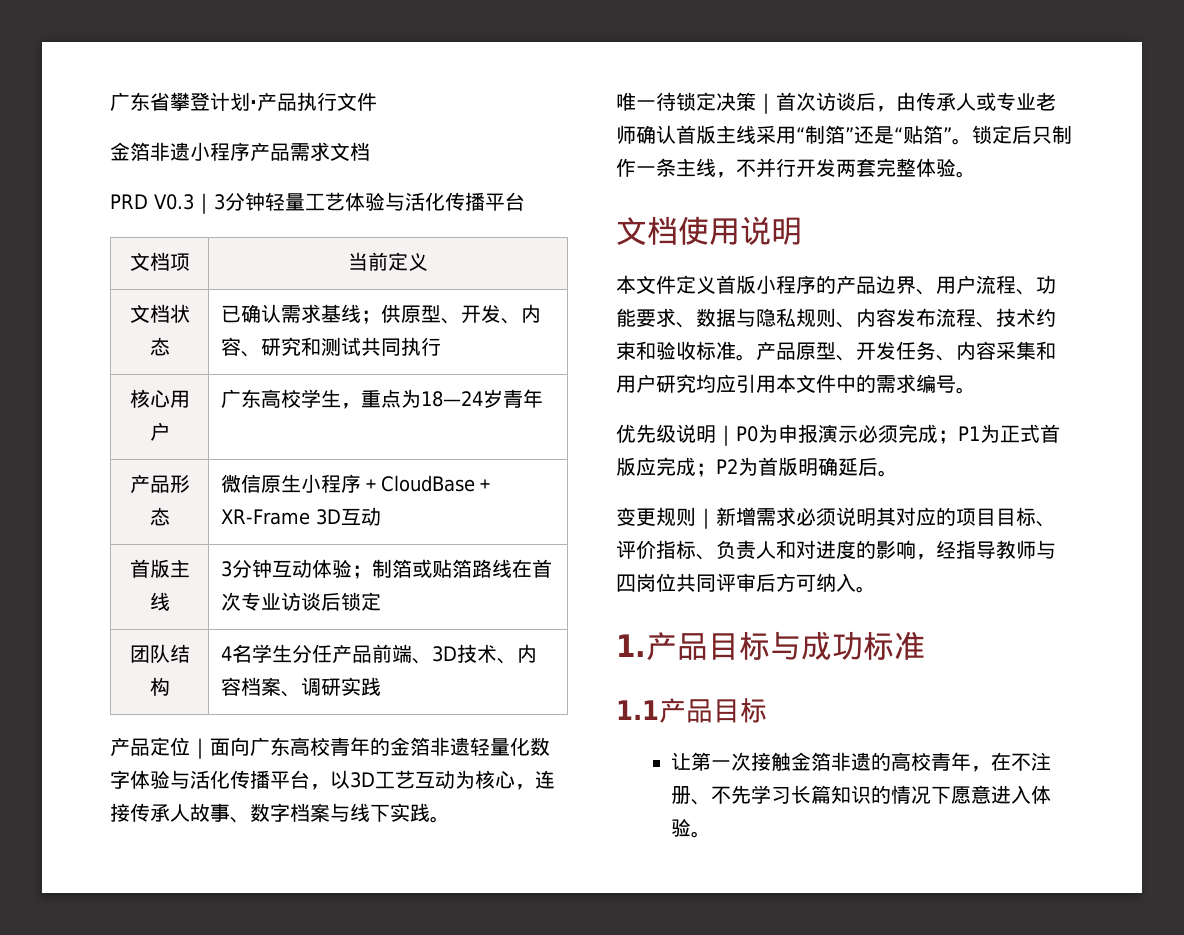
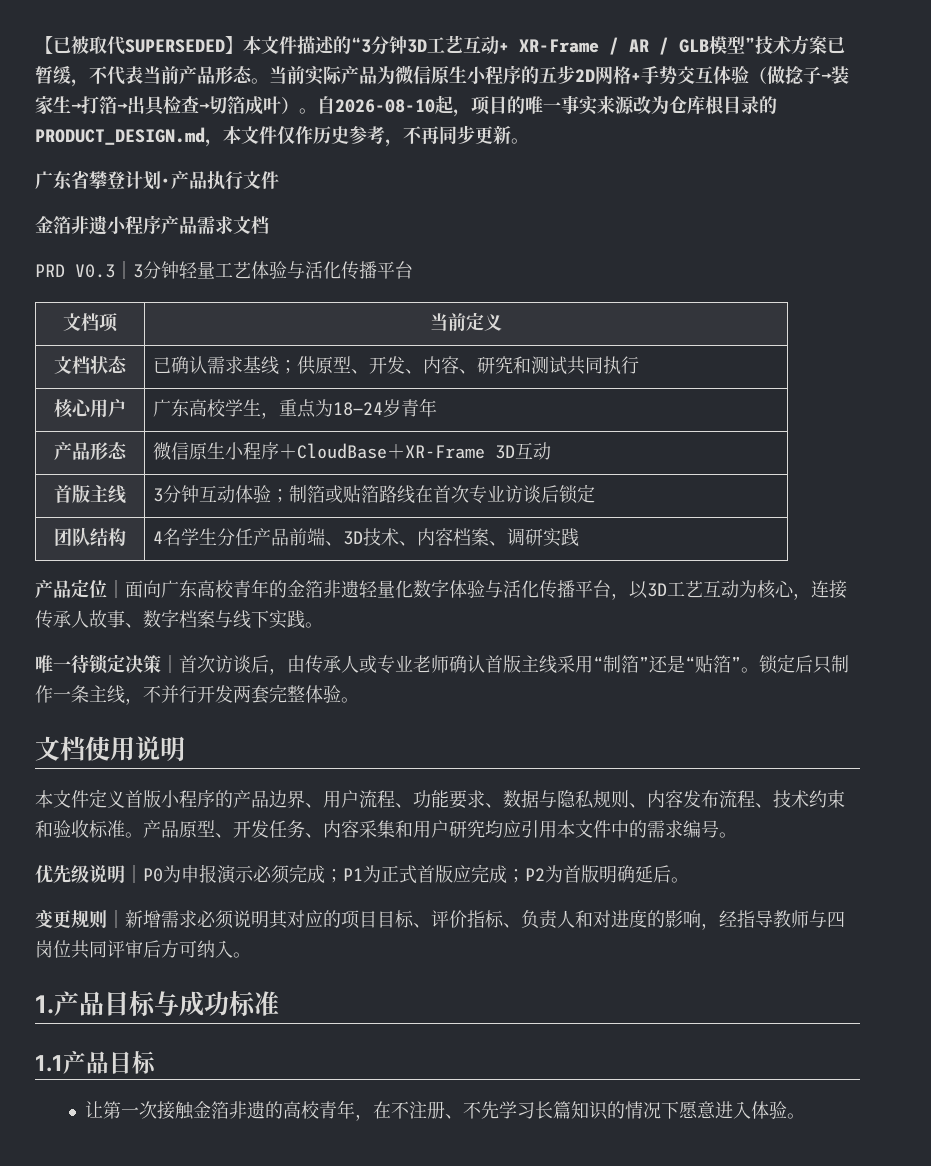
(110, 101) none -> [35,35,845,55] [35,65,849,87] [35,95,777,117] [35,125,529,147] 【已被取代SUPERSEDED】本文件描述的“3分钟3D工艺互动+ XR-Frame / AR / GLB模型”技术方案已暂缓，不代表当前产品形态。当前实际产品为微信原生小程序的五步2D网格+手势交互体验（做捻子→装家生→打箔→出具检查→切箔成叶）。自2026-08-10起，项目的唯一事实来源改为仓库根目录的PRODUCT_DESIGN.md，本文件仅作历史参考，不再同步更新。 //

